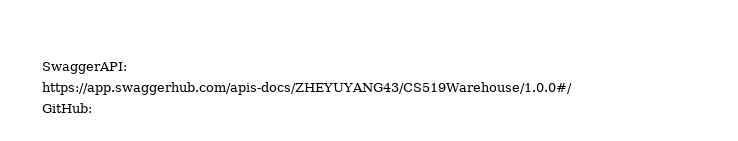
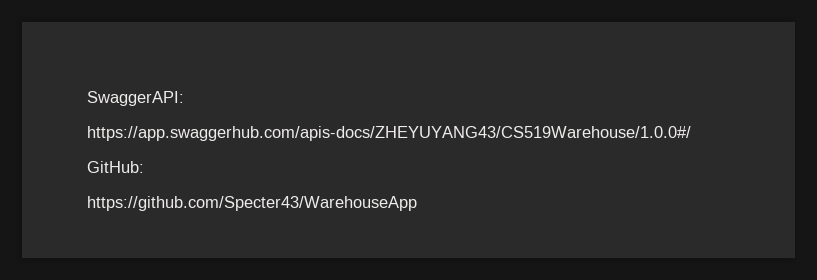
(92, 108) none -> [87,196,417,211] // https://github.com/Specter43/WarehouseApp

